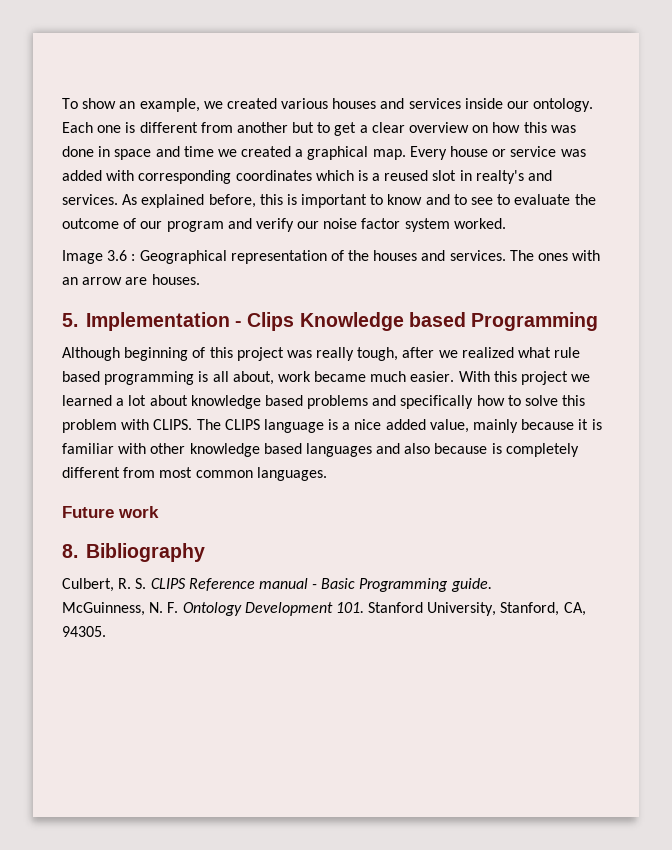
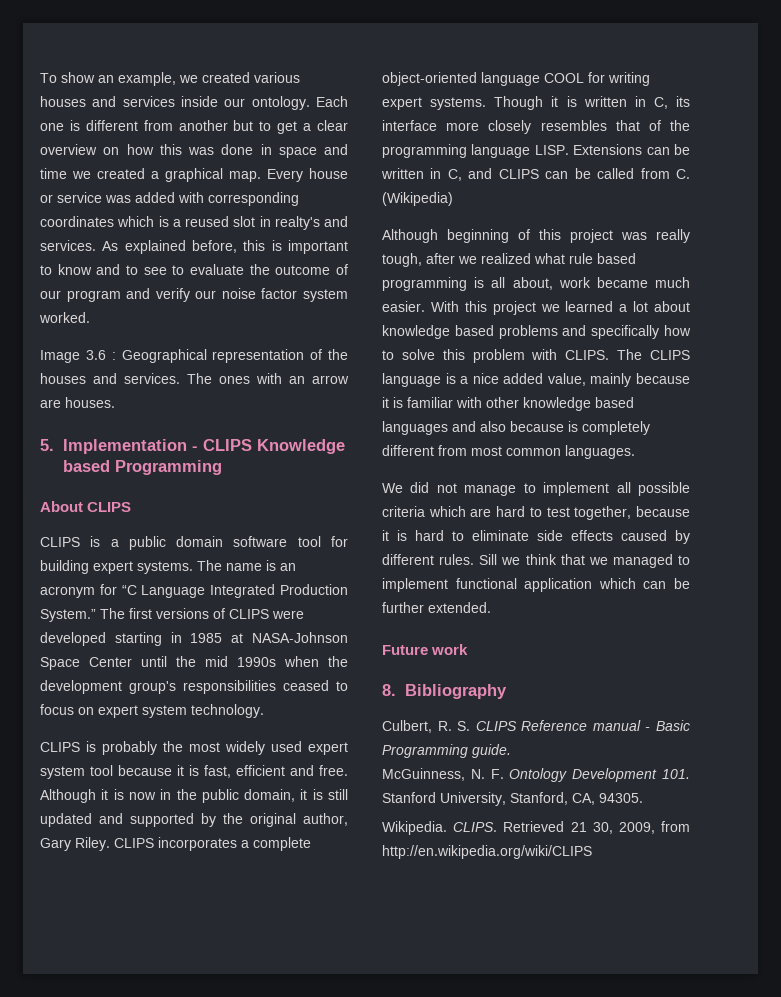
[247,312,295,331] Clips -> [202,439,252,451] CLIPS
(599, 321) none -> [40,501,132,512] [40,536,348,550] [40,560,296,574] [40,584,348,598] [40,608,304,622] [40,632,348,646] [40,656,348,670] [40,680,348,694] [40,704,264,718] [40,741,348,755] [40,765,348,779] [40,789,349,803] [40,813,348,827] [40,837,311,851] [382,72,650,86] [382,96,690,110] [382,120,690,134] [382,144,690,158] [381,168,690,181] [382,192,453,206] // About CLIPS // CLIPS is a public domain software tool for building expert systems. The name is an acronym for “C Language Integrated Production System.” The first versions of CLIPS were developed starting in 1985 at NASA-Johnson Space Center until the mid 1990s when the development group's responsibilities ceased to focus on expert system technology. // CLIPS is probably the most widely used expert system tool because it is fast, efficient and free. Although it is now in the public domain, it is still updated and supported by the original author, Gary Riley. CLIPS incorporates a complete object-oriented language COOL for writing expert systems. Though it is written in C, its interface more closely resembles that of the programming language LISP. Extensions can be written in C, and CLIPS can be called from C. (Wikipedia)
(327, 474) none -> [382,482,690,496] [382,506,690,520] [382,530,690,544] [382,554,690,568] [382,578,690,592] [382,602,491,613] // We did not manage to implement all possible criteria which are hard to test together, because it is hard to eliminate side effects caused by different rules. Sill we think that we managed to implement functional application which can be further extended.
(106, 631) none -> [382,821,690,835] [382,845,592,859] // Wikipedia. CLIPS. Retrieved 21 30, 2009, from http://en.wikipedia.org/wiki/CLIPS

